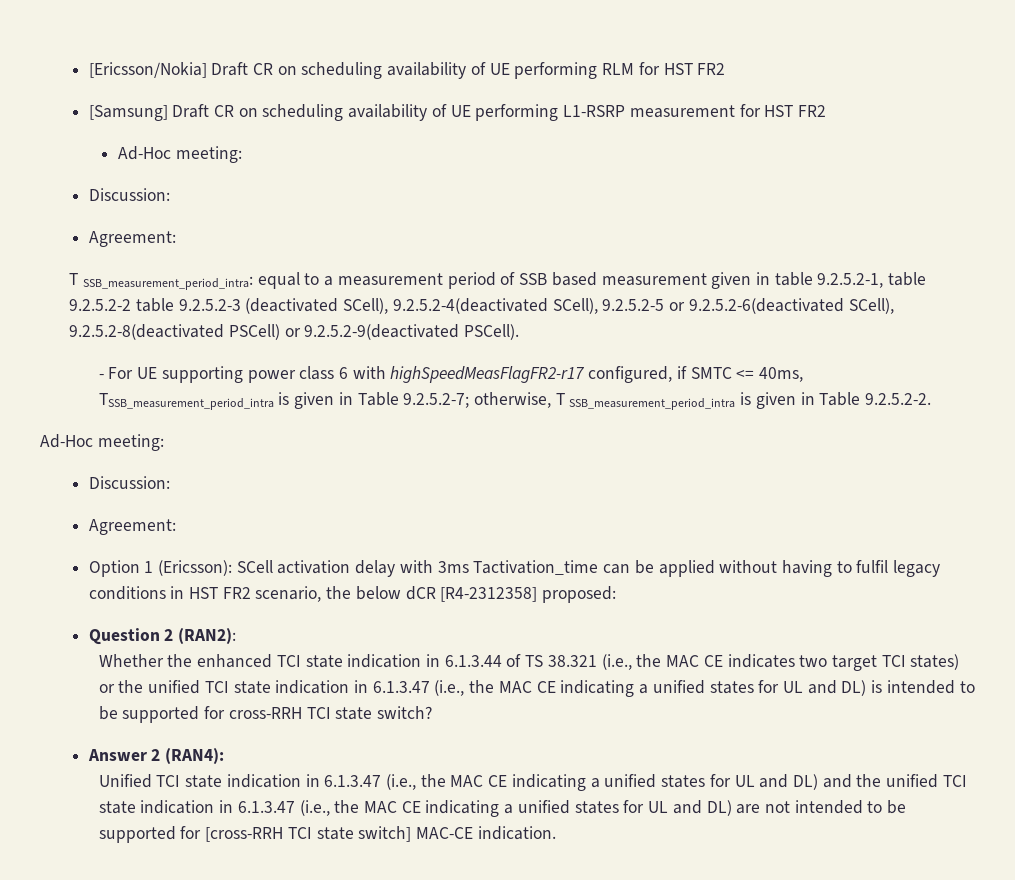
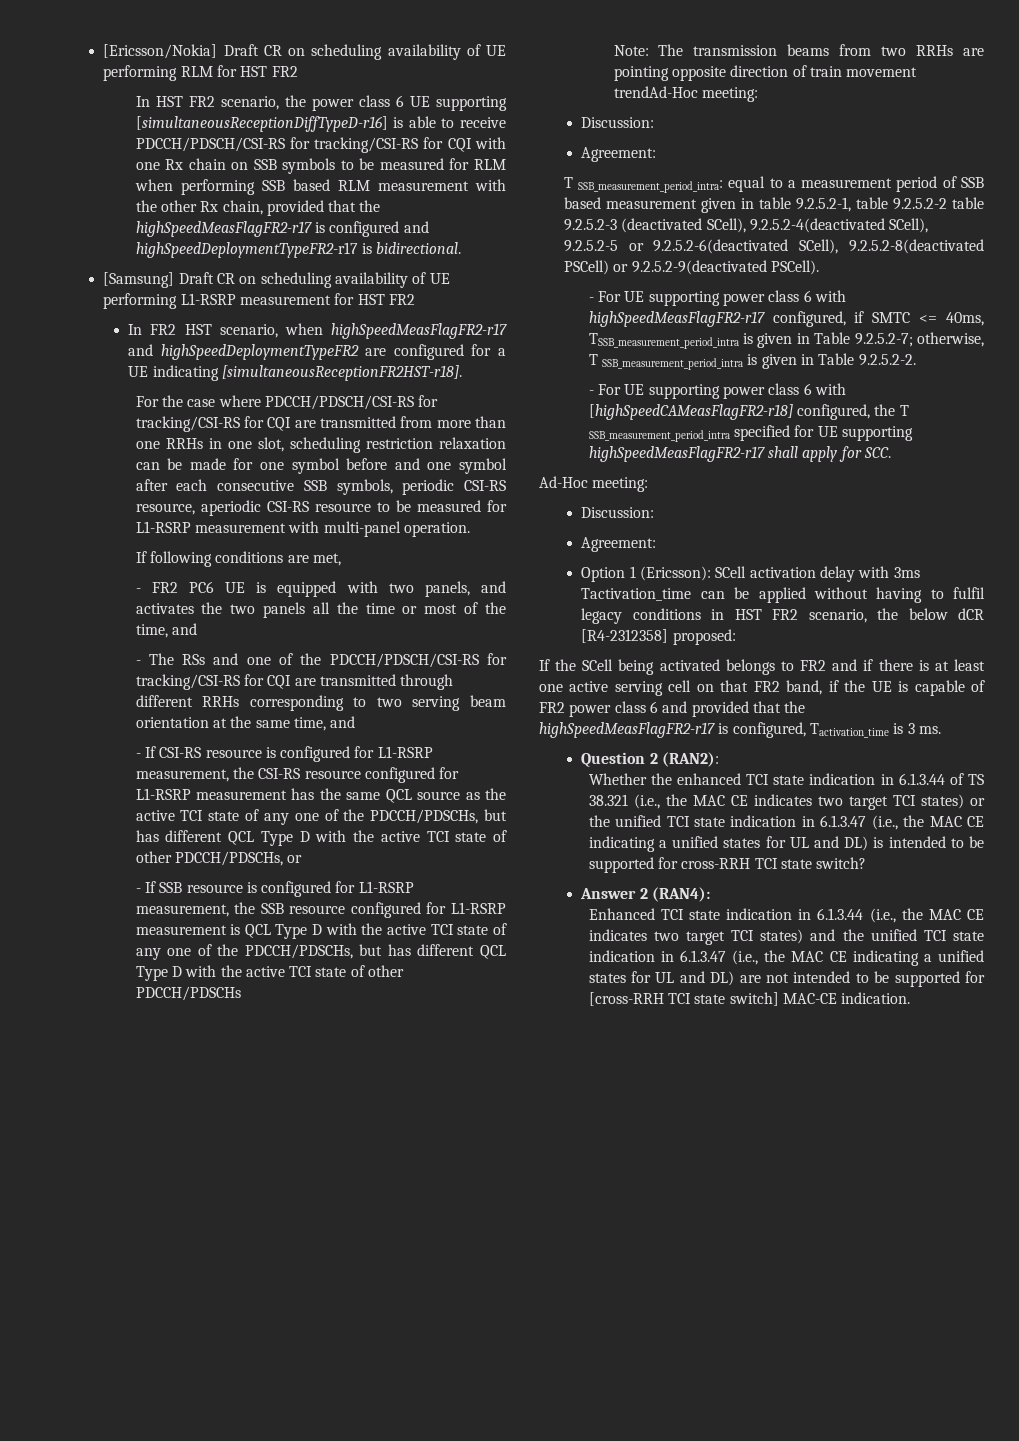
(726, 69) none -> [135,95,507,111] [135,116,507,132] [135,137,507,153] [135,158,506,174] [134,179,507,195] [135,200,381,216] [135,221,429,237] [135,242,462,258] // In HST FR2 scenario, the power class 6 UE supporting [simultaneousReceptionDiffTypeD-r16] is able to receive PDCCH/PDSCH/CSI-RS for tracking/CSI-RS for CQI with one Rx chain on SSB symbols to be measured for RLM when performing SSB based RLM measurement with the other Rx chain, provided that the highSpeedMeasFlagFR2-r17 is configured and highSpeedDeploymentTypeFR2-r17 is bidirectional.
[117,146,171,160] Ad-Hoc -> [128,323,507,339] [128,344,507,360] [128,365,462,381] [135,395,439,410] [135,416,506,432] [135,437,507,453] [135,458,507,474] [135,479,506,495] [135,500,508,516] [135,521,470,537] [135,551,341,567] [135,581,507,597] [135,602,506,618] [135,623,197,638] [135,653,508,668] [135,674,454,690] [135,695,507,711] [135,716,356,731] [135,746,433,762] [135,767,460,783] [135,788,507,803] [135,809,507,825] [135,830,507,846] [135,851,303,866] [135,881,414,897] [135,902,507,918] [135,923,508,939] [135,944,507,960] [135,965,405,981] [135,986,241,1001] [613,44,984,56] [613,65,918,81] [613,86,698,98] In FR2 HST scenario, when highSpeedMeasFlagFR2-r17 and highSpeedDeploymentTypeFR2 are configured for a UE indicating [simultaneousReceptionFR2HST-r18]. // For the case where PDCCH/PDSCH/CSI-RS for tracking/CSI-RS for CQI are transmitted from more than one RRHs in one slot, scheduling restriction relaxation can be made for one symbol before and one symbol after each consecutive SSB symbols, periodic CSI-RS resource, aperiodic CSI-RS resource to be measured for L1-RSRP measurement with multi-panel operation. // If following conditions are met, // - FR2 PC6 UE is equipped with two panels, and activates the two panels all the time or most of the time, and // - The RSs and one of the PDCCH/PDSCH/CSI-RS for tracking/CSI-RS for CQI are transmitted through different RRHs corresponding to two serving beam orientation at the same time, and // - If CSI-RS resource is configured for L1-RSRP measurement, the CSI-RS resource configured for L1-RSRP measurement has the same QCL source as the active TCI state of any one of the PDCCH/PDSCHs, but has different QCL Type D with the active TCI state of other PDCCH/PDSCHs, or // - If SSB resource is configured for L1-RSRP measurement, the SSB resource configured for L1-RSRP measurement is QCL Type D with the active TCI state of any one of the PDCCH/PDSCHs, but has different QCL Type D with the active TCI state of other PDCCH/PDSCHs // Note: The transmission beams from two RRHs are pointing opposite direction of train movement trendAd-Hoc
(932, 399) none -> [588,383,846,399] [588,404,909,420] [588,425,913,442] [588,446,891,462] // - For UE supporting power class 6 with [highSpeedCAMeasFlagFR2-r18] configured, the T SSB_measurement_period_intra specified for UE supporting highSpeedMeasFlagFR2-r17 shall apply for SCC.
(617, 594) none -> [539,659,985,675] [539,680,985,696] [539,701,806,717] [539,722,941,738] // If the SCell being activated belongs to FR2 and if there is at least one active serving cell on that FR2 band, if the UE is capable of FR2 power class 6 and provided that the highSpeedMeasFlagFR2-r17 is configured, Tactivation_time is 3 ms.
[98,774,818,791] Unified TCI state indication in 6.1.3.47 (i.e., the MAC CE indicating a unified states for UL and DL) -> [588,908,984,923] [588,929,804,945] Enhanced TCI state indication in 6.1.3.44 (i.e., the MAC CE indicates two target TCI states)

